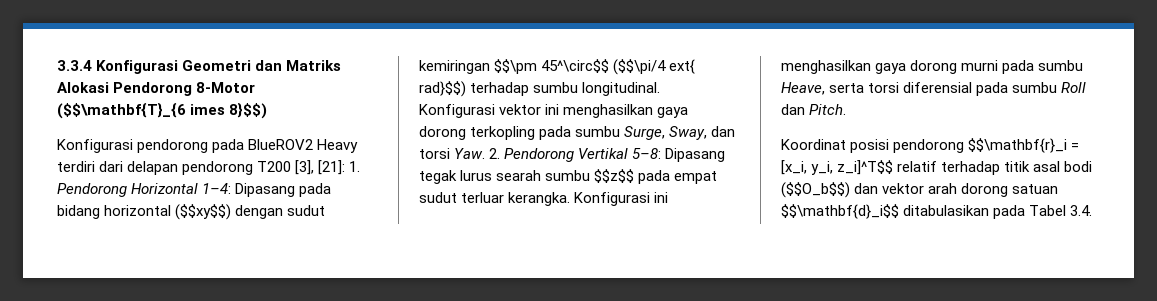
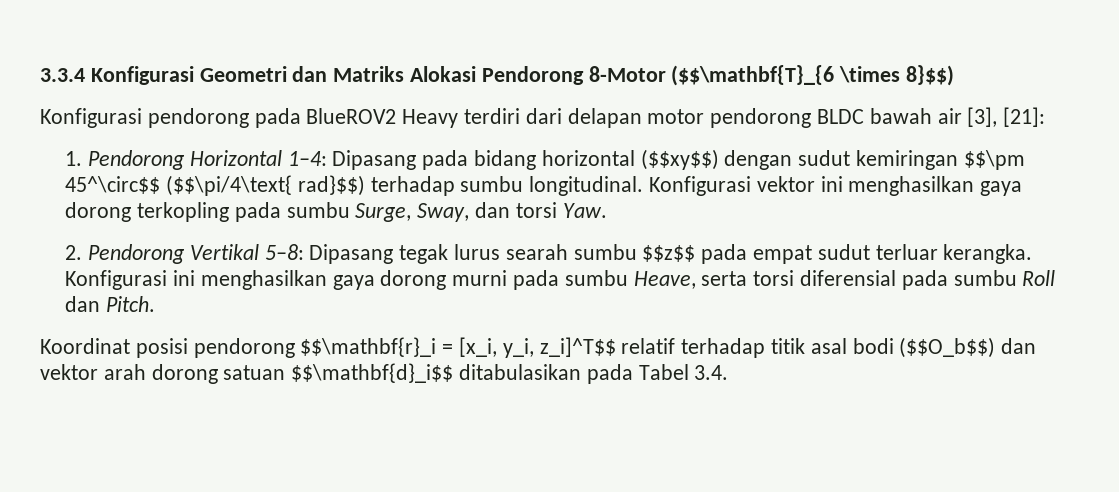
[190,104,226,115] imes -> [839,66,901,83] \times
[182,161,292,175] pendorong T200 -> [647,108,962,128] motor pendorong BLDC bawah air
(346, 167) none -> (1046, 117) //
[613,59,696,75] ($$\pi/4 ext{ -> [165,175,292,196] ($$\pi/4\text{
(486, 153) none -> (607, 210) //

